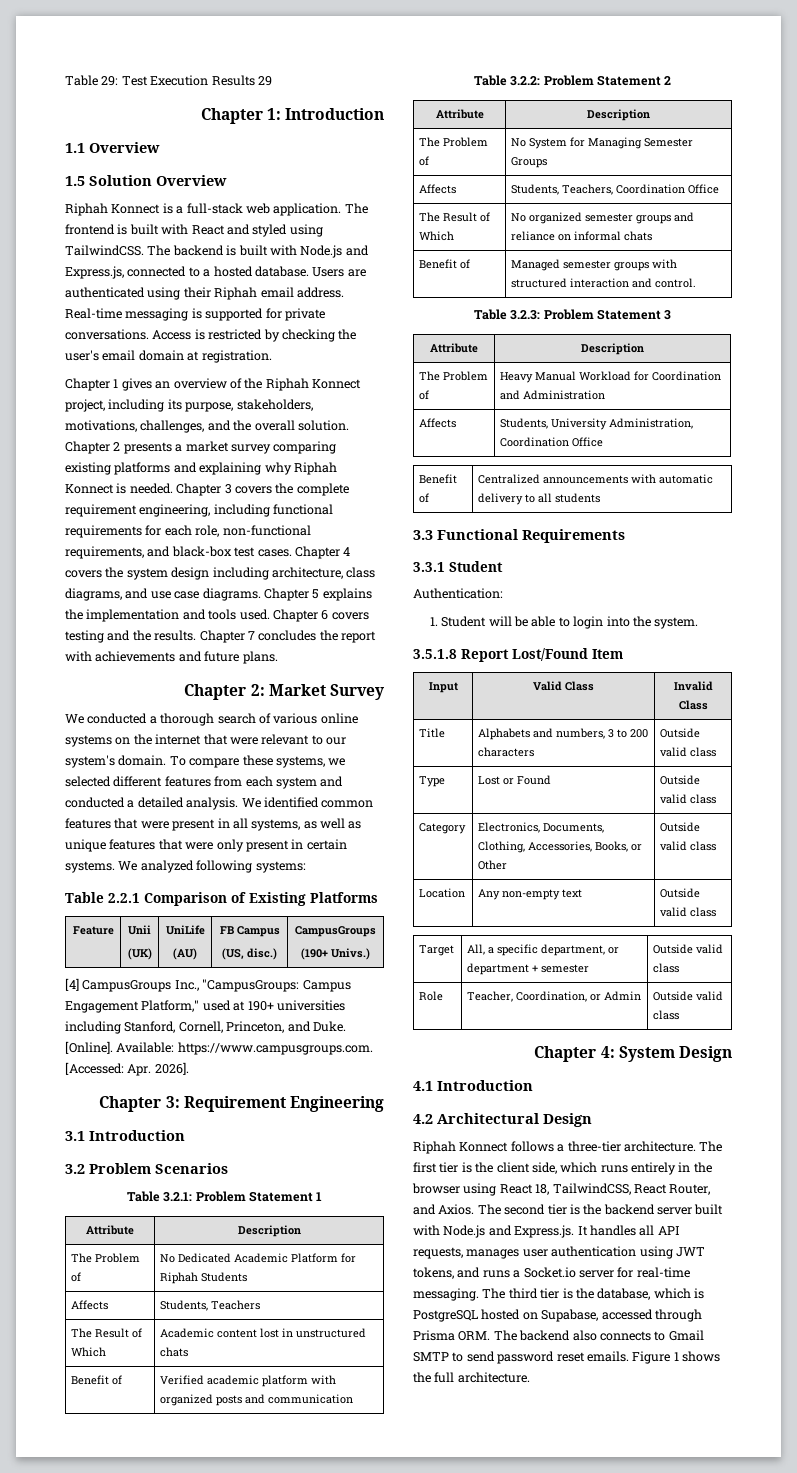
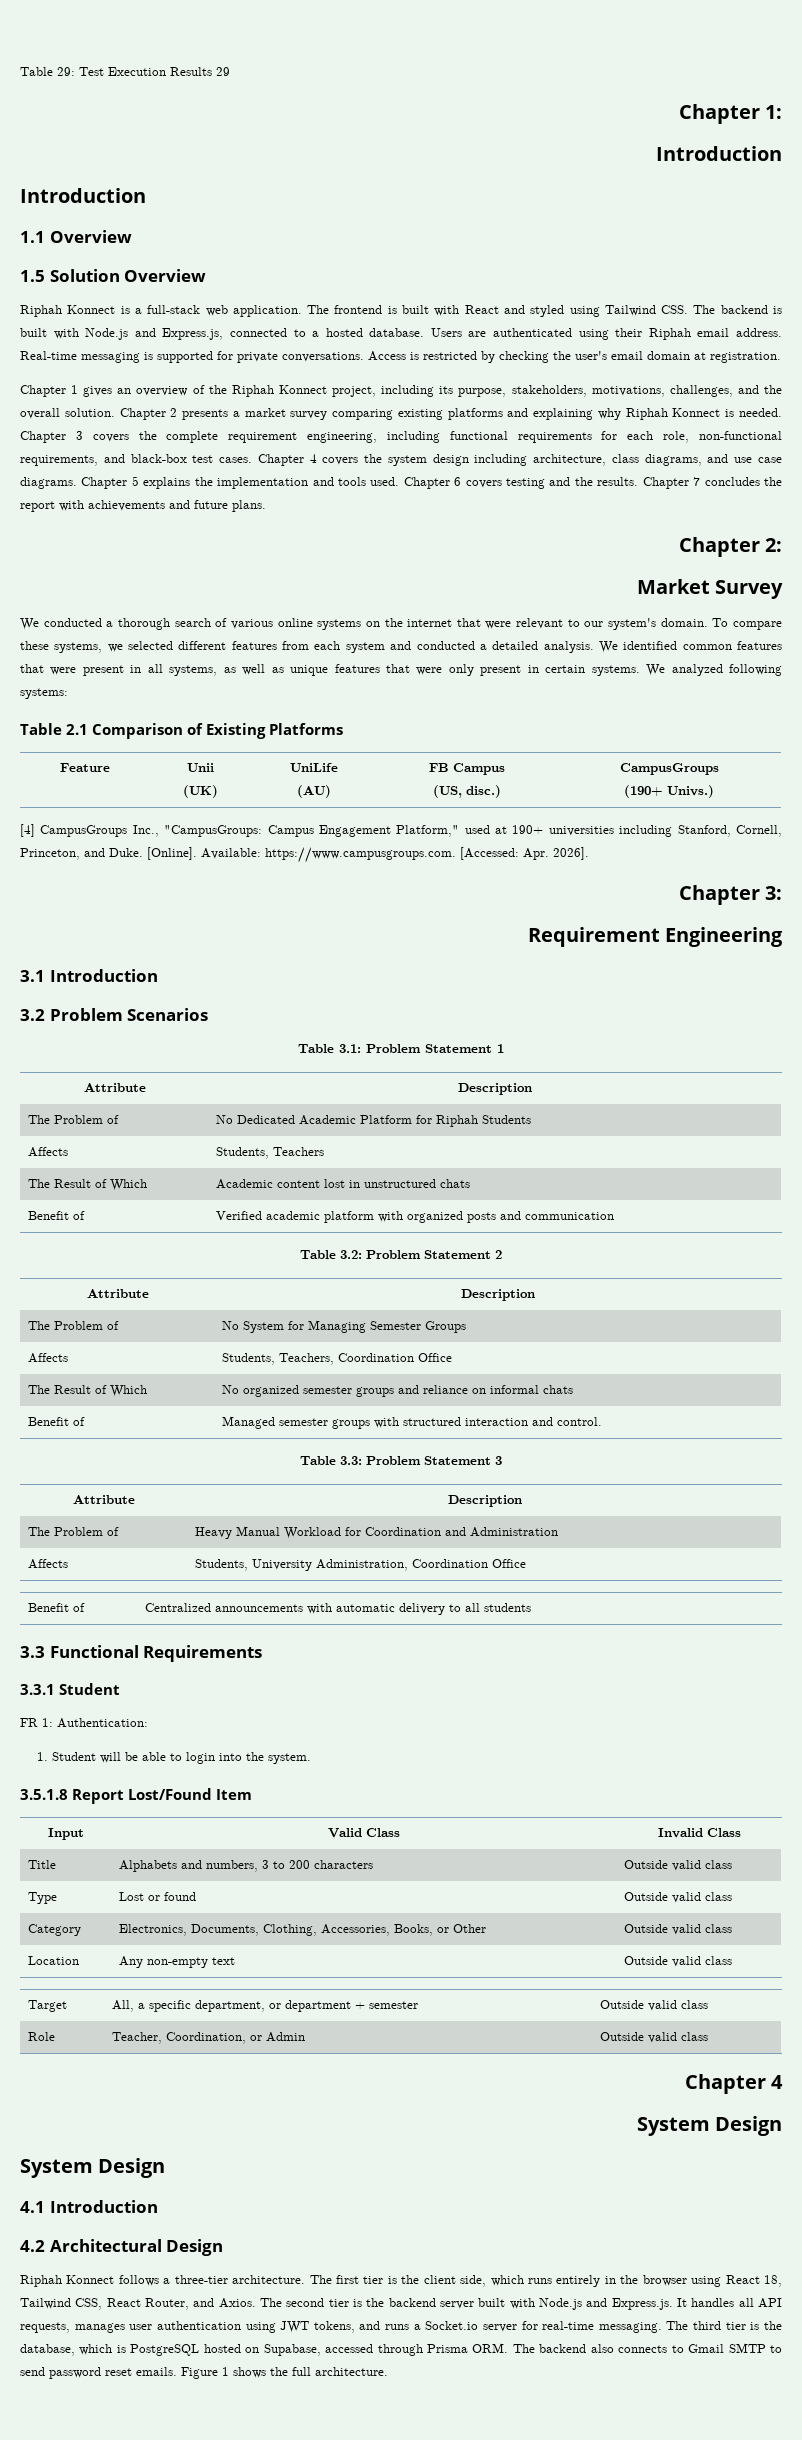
(281, 114) none -> [656,146,782,161] // Introduction //
[65,245,144,256] TailwindCSS. -> [604,305,689,316] Tailwind CSS.
(265, 690) none -> (782, 545) //
[108,893,140,903] 2.2.1 -> [65,724,88,735] 2.1
(180, 1102) none -> (782, 893) //
[163,1192,193,1202] 3.2.1: -> [339,1044,361,1053] 3.1:
[510,76,541,86] 3.2.2: -> [340,1250,362,1259] 3.2:
[510,310,541,320] 3.2.3: -> [340,1456,362,1465] 3.3:
(503, 566) none -> [20,1718,53,1727] FR 1:
[517,775,552,785] Found -> [164,1892,197,1901] found
[600,1046,615,1058] 4: -> [771,2075,783,2089] [636,2116,782,2136] 4 // System Design //
[552,1183,631,1195] TailwindCSS, -> [20,2298,103,2310] Tailwind CSS,

